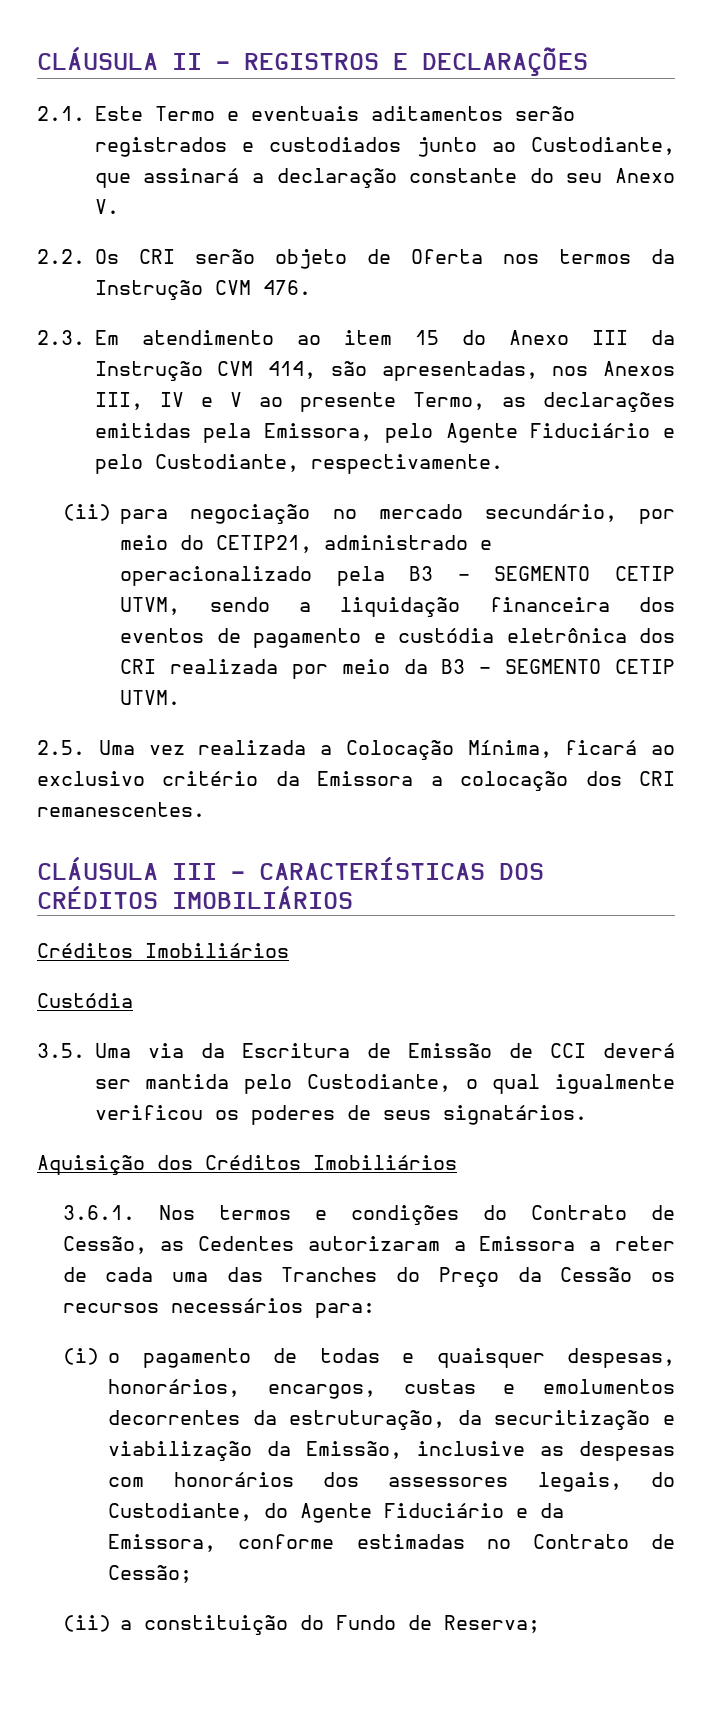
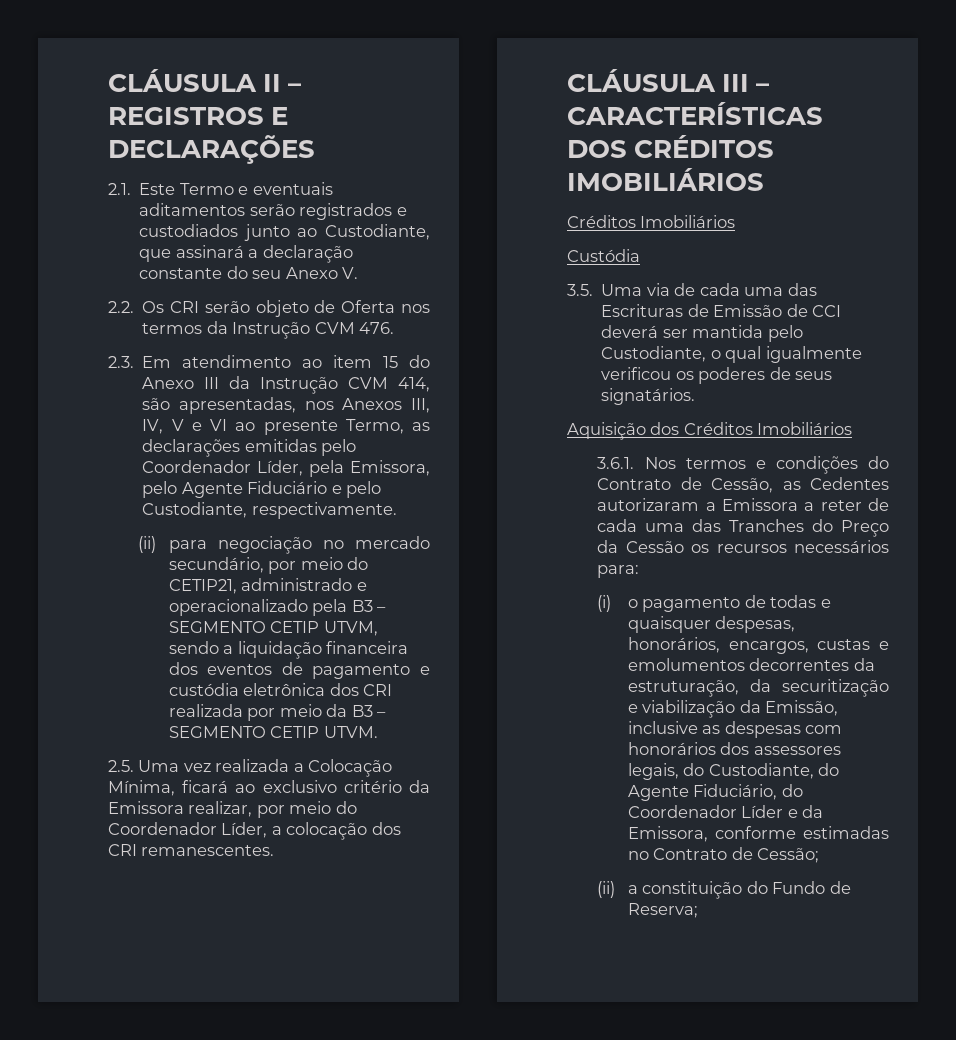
[159,392,242,407] IV e V -> [142,419,227,434] IV, V e VI
(191, 430) none -> [321,439,357,456] [142,460,304,476] pelo Coordenador Líder,
(414, 778) none -> [188,801,357,818] [108,822,268,838] realizar, por meio do Coordenador Líder,
[200,1043,350,1058] da Escritura -> [674,283,817,296] [601,304,684,317] de cada uma das Escrituras
[384,1503,505,1518] Fiduciário -> [693,784,803,800] [627,805,784,818] Fiduciário, do Coordenador Líder

